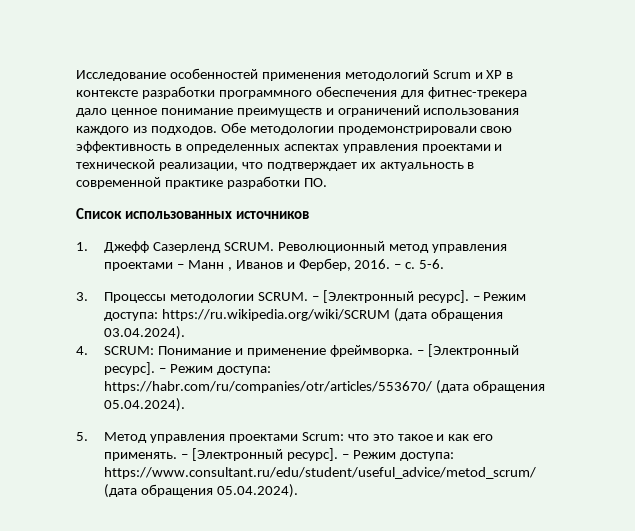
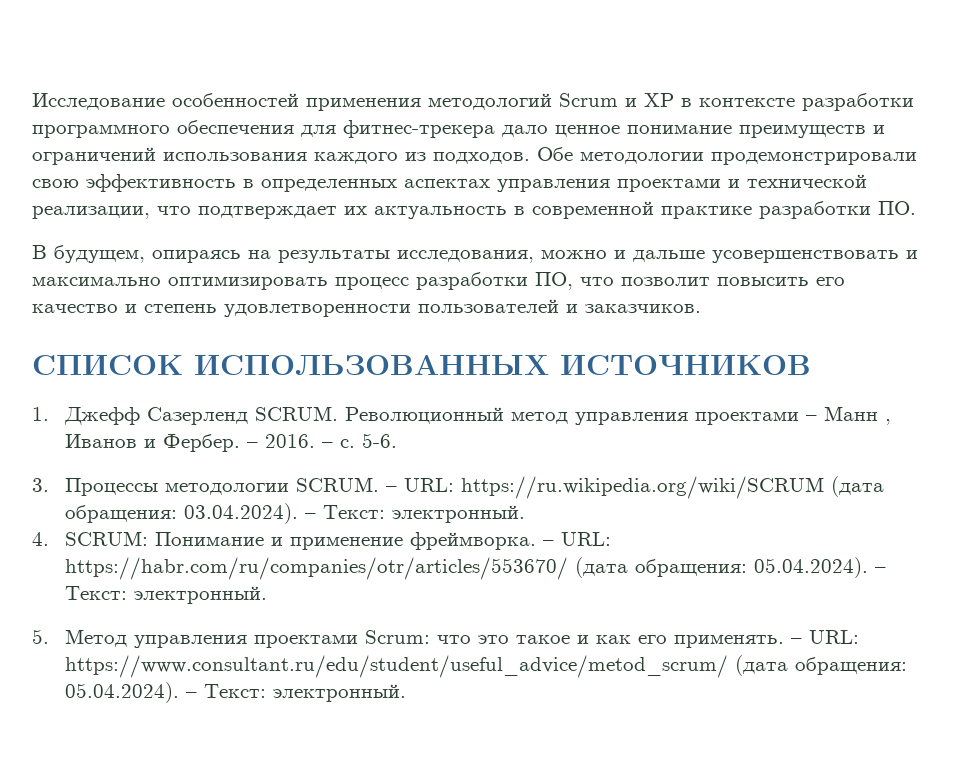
[76,208,309,219] Список использованных источников -> [32,245,918,263] [32,272,845,290] [32,299,701,317] [32,354,811,376] В будущем, опираясь на результаты исследования, можно и дальше усовершенствовать и максимально оптимизировать процесс разработки ПО, что позволит повысить его качество и степень удовлетворенности пользователей и заказчиков. // СПИСОК ИСПОЛЬЗОВАННЫХ ИСТОЧНИКОВ
[298,258,351,271] Фербер, -> [163,434,259,452] Фербер. –
[322,290,527,303] [104,312,159,321] [Электронный ресурс]. – Режим доступа: -> [404,478,455,492] URL:
[430,308,503,321] обращения -> [65,505,178,523] обращения:
(186, 333) none -> [305,505,526,523] – Текст: электронный.
[427,344,519,357] [104,362,271,375] [Электронный ресурс]. – Режим доступа: -> [561,532,612,546] URL:
[472,380,545,393] [104,398,186,412] обращения 05.04.2024). -> [635,557,887,578] [65,586,268,604] обращения: 05.04.2024). – Текст: электронный.
[191,448,454,461] [104,467,537,479] [104,484,298,498] [Электронный ресурс]. – Режим доступа: https://www.consultant.ru/edu/student/useful_advice/metod_scrum/ (дата обращения 05.04.2024). -> [809,630,860,644] [65,655,908,678] [65,682,407,703] URL: https://www.consultant.ru/edu/student/useful_advice/metod_scrum/ (дата обращения: 05.04.2024). – Текст: электронный.

